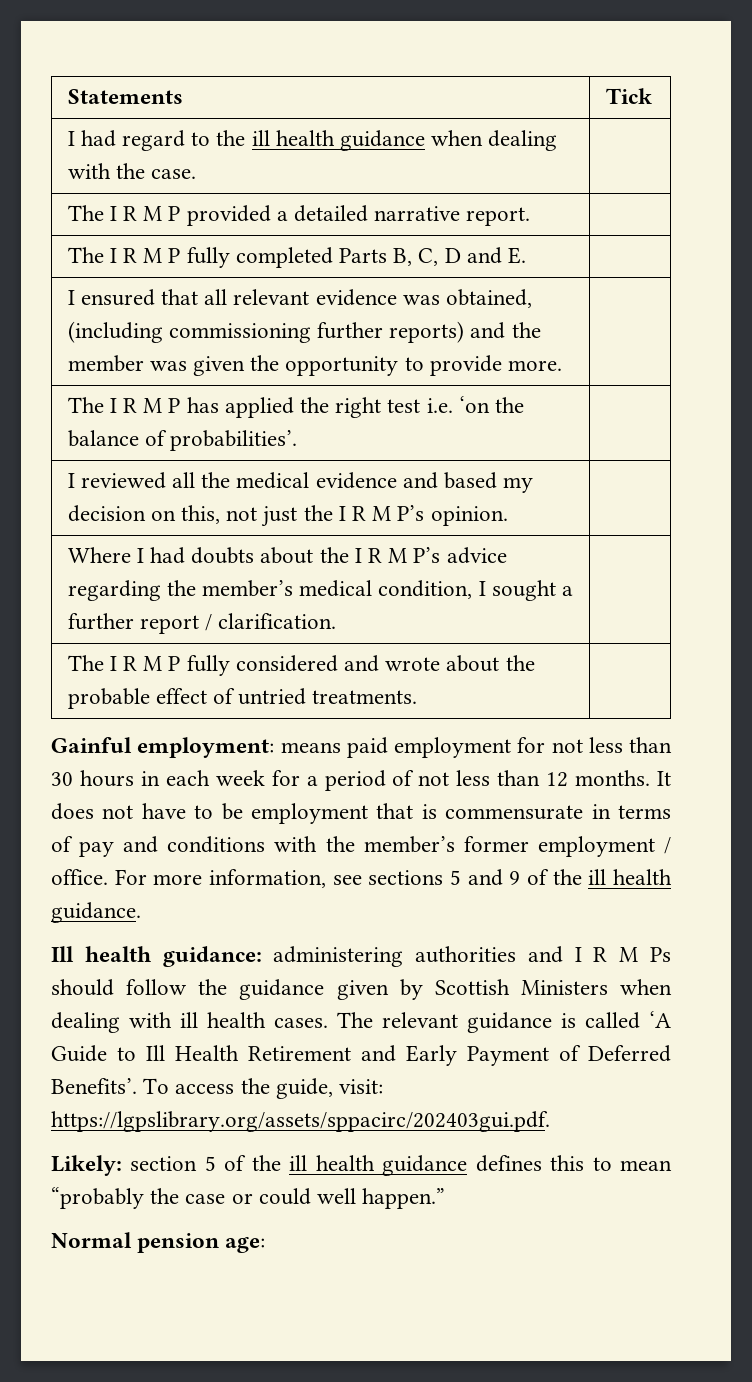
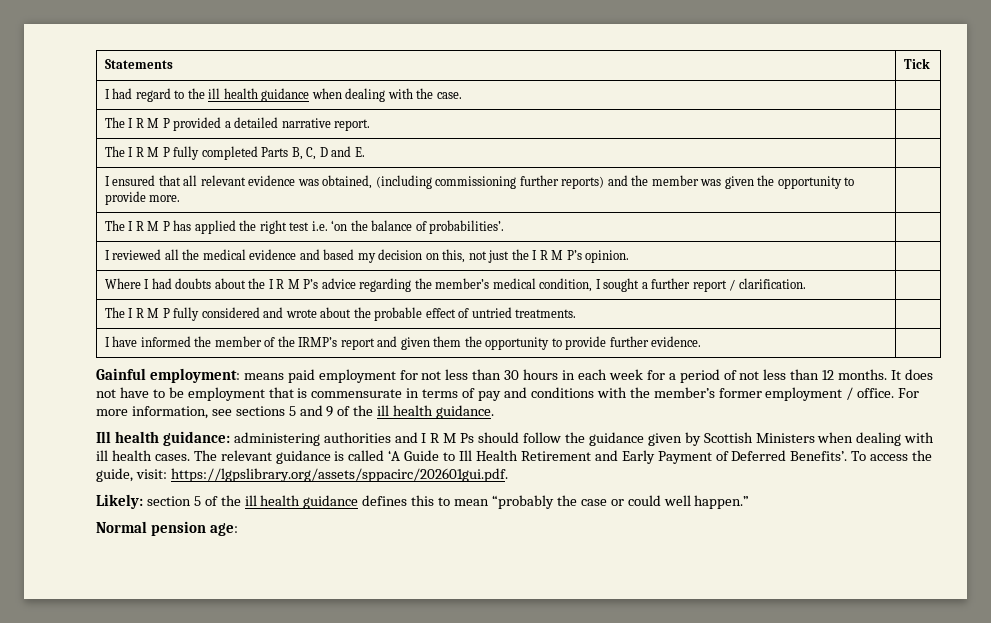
(418, 697) none -> [104,336,702,350] // I have informed the member of the IRMP’s report and given them the opportunity to provide further evidence. |
[51,1111,550,1132] https://lgpslibrary.org/assets/sppacirc/202403gui.pdf. -> [170,468,508,482] https://lgpslibrary.org/assets/sppacirc/202601gui.pdf.

